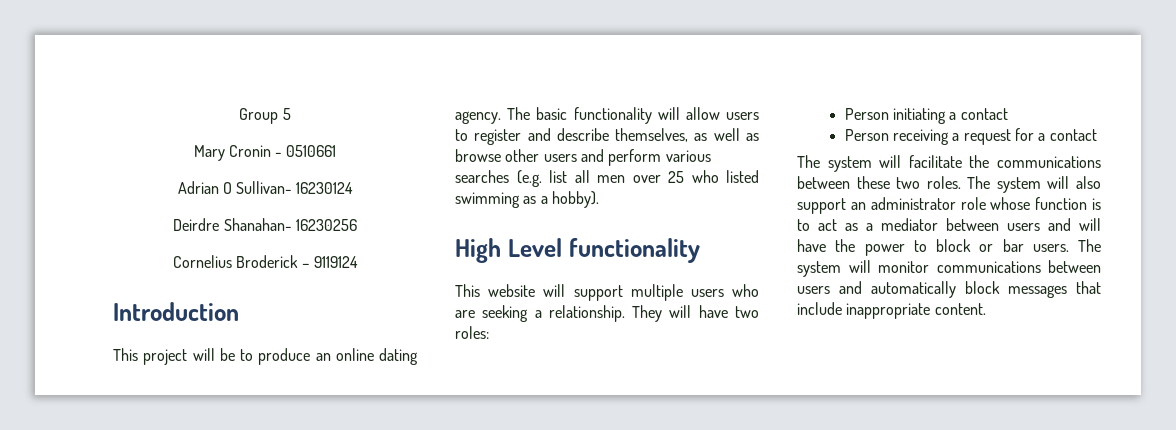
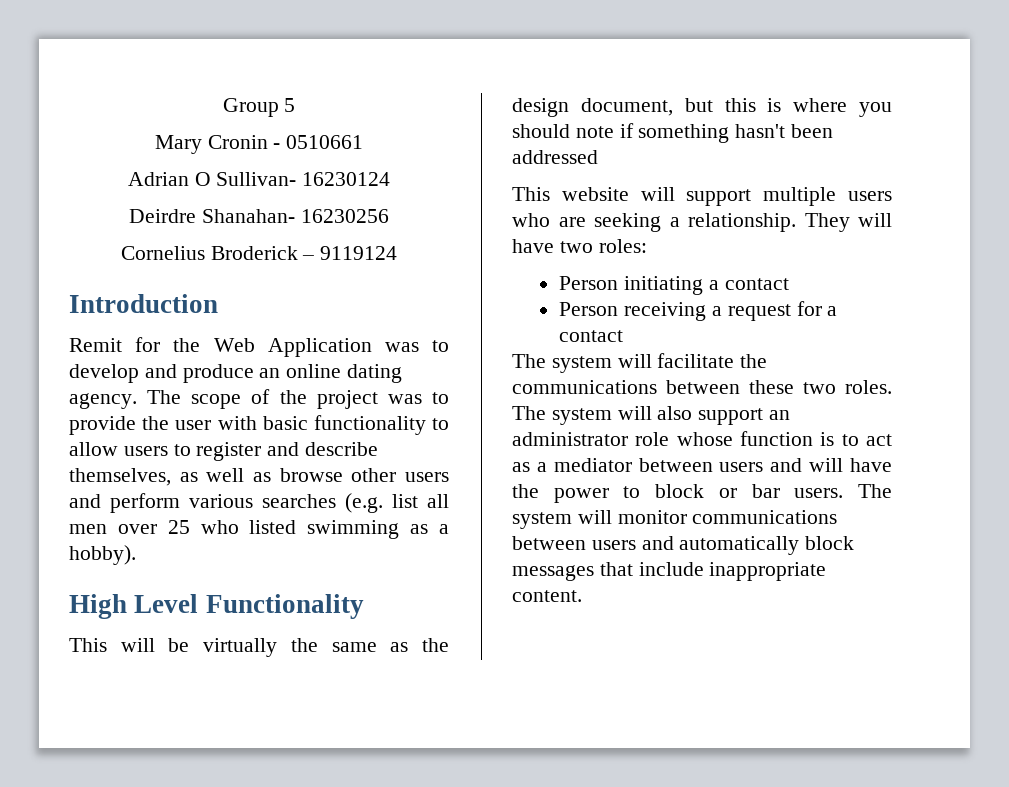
[113,348,253,365] This project will be to -> [69,337,449,357] [69,364,177,383] Remit for the Web Application was to develop and
(531, 113) none -> [191,389,449,409] [69,416,257,435] scope of the project was to provide the user with
[657,107,680,120] will -> [432,418,449,430] to
[568,238,700,263] functionality -> [205,594,364,619] [69,638,450,657] [512,98,892,117] [512,123,834,143] [512,150,598,164] Functionality // This will be virtually the same as the design document, but this is where you should note if something hasn't been addressed

